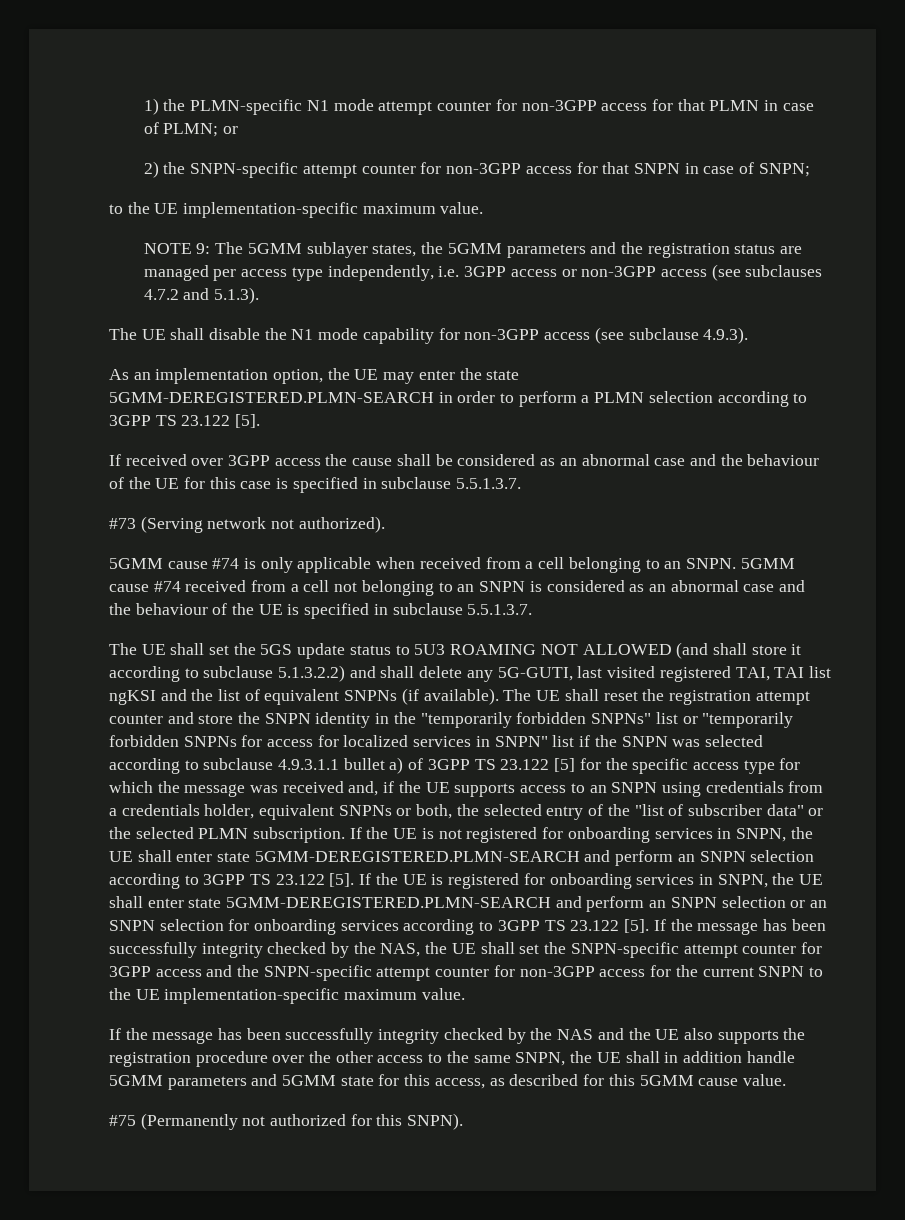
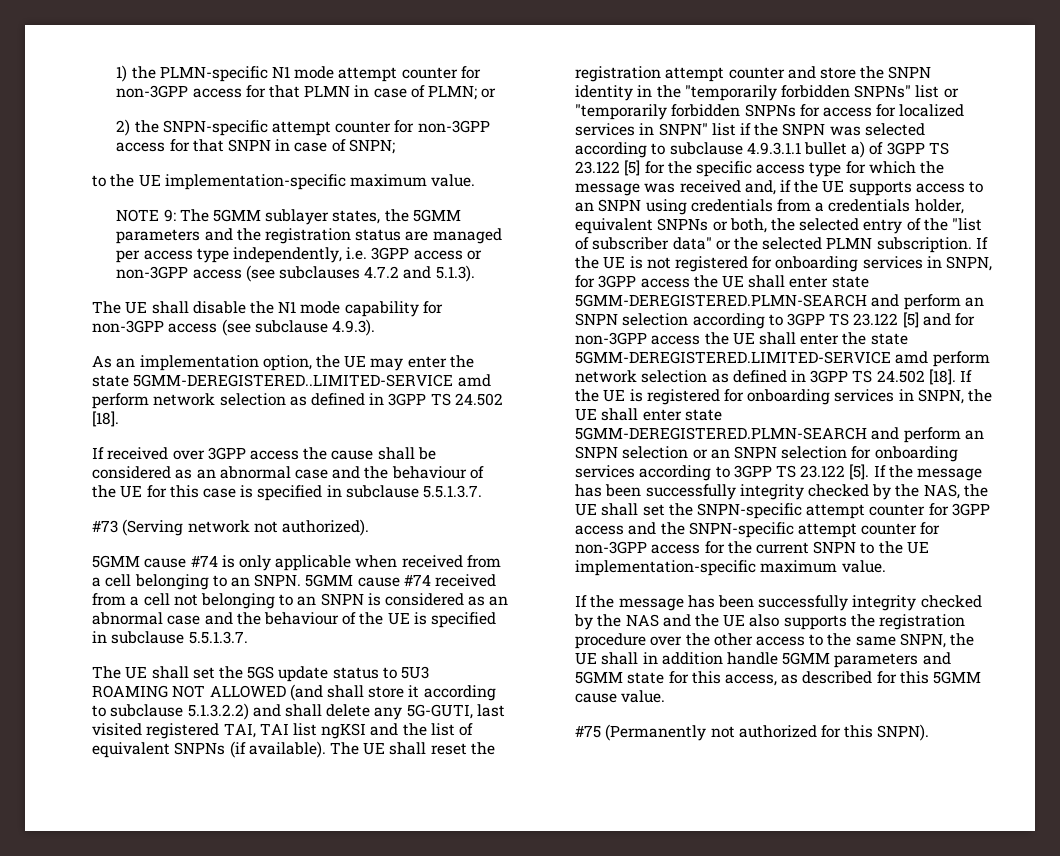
[108,391,808,407] [108,414,261,428] 5GMM-DEREGISTERED.PLMN-SEARCH in order to perform a PLMN selection according to 3GPP TS 23.122 [5]. -> [133,374,491,387] [92,393,503,409] [92,411,120,427] 5GMM-DEREGISTERED..LIMITED-SERVICE amd perform network selection as defined in 3GPP TS 24.502 [18].
(786, 835) none -> [575,275,690,288] for 3GPP access
[329,873,355,887] [5]. -> [902,312,975,328] [575,332,908,345] [575,351,990,367] [575,369,956,385] [5] and for non-3GPP access the UE shall enter the state 5GMM-DEREGISTERED.LIMITED-SERVICE amd perform network selection as defined in 3GPP TS 24.502 [18].

